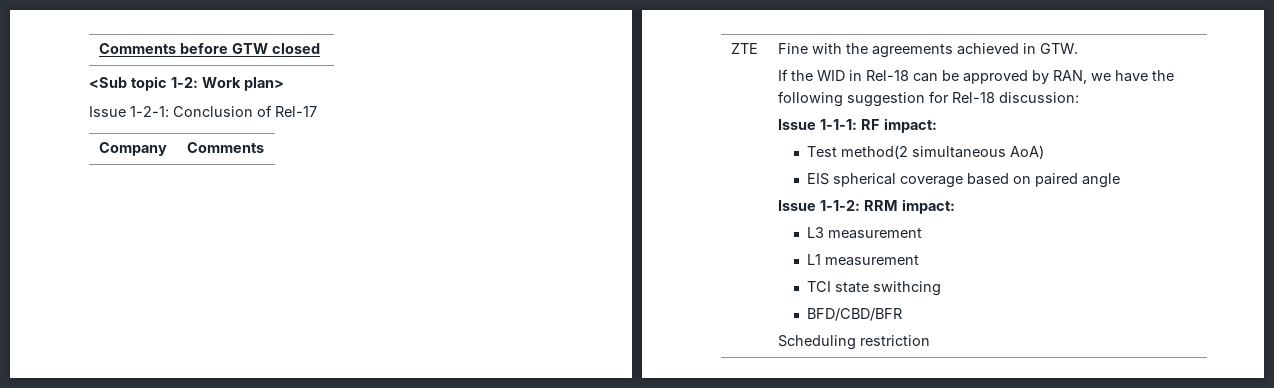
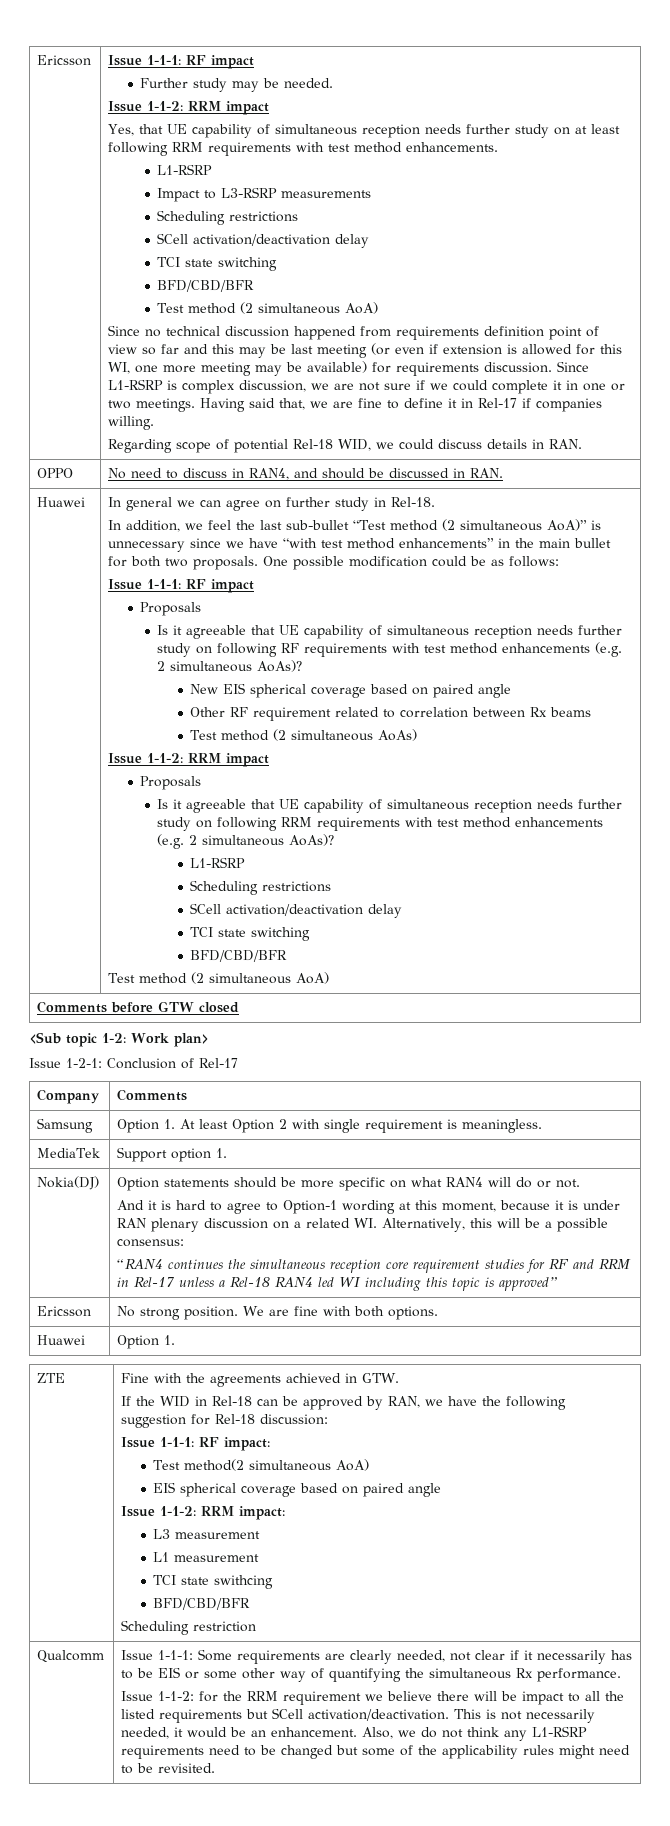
(98, 48) none -> [37,55,92,66] [108,55,255,69] [140,78,334,92] [108,101,270,115] [108,124,621,138] [108,142,499,156] [157,164,213,175] [157,187,372,202] [157,210,299,225] [157,233,370,248] [157,257,278,271] [157,280,255,292] [157,302,379,314] [108,325,600,340] [108,343,623,358] [108,361,590,376] [108,379,626,394] [108,398,603,412] [108,416,155,430] [108,439,583,453] [37,468,74,478] [108,468,504,480] [37,497,86,507] [108,497,436,511] [108,519,602,532] [108,538,612,552] [108,556,560,570] [108,579,255,593] [140,602,202,616] [157,625,623,639] [157,642,623,657] [157,660,303,672] [190,683,512,698] [190,707,592,721] [190,729,418,741] [108,753,270,767] [140,776,202,790] [157,799,623,813] [157,817,604,831] [157,834,335,849] [190,857,246,868] [190,880,332,895] [190,903,403,918] [190,927,311,941] [190,950,288,962] [108,972,330,984] Ericsson | Issue 1-1-1: RF impact // Further study may be needed. // Issue 1-1-2: RRM impact // Yes, that UE capability of simultaneous reception needs further study on at least following RRM requirements with test method enhancements. // L1-RSRP // Impact to L3-RSRP measurements // Scheduling restrictions // SCell activation/deactivation delay // TCI state switching // BFD/CBD/BFR // Test method (2 simultaneous AoA) // Since no technical discussion happened from requirements definition point of view so far and this may be last meeting (or even if extension is allowed for this WI, one more meeting may be available) for requirements discussion. Since L1-RSRP is complex discussion, we are not sure if we could complete it in one or two meetings. Having said that, we are fine to define it in Rel-17 if companies willing. // Regarding scope of potential Rel-18 WID, we could discuss details in RAN. // OPPO | No need to discuss in RAN4, and should be discussed in RAN. // Huawei | In general we can agree on further study in Rel-18. // In addition, we feel the last sub-bullet “Test method (2 simultaneous AoA)” is unnecessary since we have “with test method enhancements” in the main bullet for both two proposals. One possible modification could be as follows: // Issue 1-1-1: RF impact // Proposals // Is it agreeable that UE capability of simultaneous reception needs further study on following RF requirements with test method enhancements (e.g. 2 simultaneous AoAs)? // New EIS spherical coverage based on paired angle // Other RF requirement related to correlation between Rx beams // Test method (2 simultaneous AoAs) // Issue 1-1-2: RRM impact // Proposals // Is it agreeable that UE capability of simultaneous reception needs further study on following RRM requirements with test method enhancements (e.g. 2 simultaneous AoAs)? // L1-RSRP // Scheduling restrictions // SCell activation/deactivation delay // TCI state switching // BFD/CBD/BFR // Test method (2 simultaneous AoA) //
(264, 147) none -> [37,1118,94,1133] [117,1119,543,1133] [37,1148,101,1158] [117,1147,228,1162] [37,1176,100,1190] [117,1177,581,1191] [117,1200,621,1214] [117,1218,609,1232] [117,1239,185,1247] [117,1259,632,1273] [117,1277,558,1291] [37,1306,92,1317] [117,1306,439,1320] [37,1335,86,1345] [117,1335,176,1349] // Samsung | Option 1. At least Option 2 with single requirement is meaningless. // MediaTek | Support option 1. // Nokia(DJ) | Option statements should be more specific on what RAN4 will do or not. // And it is hard to agree to Option-1 wording at this moment, because it is under RAN plenary discussion on a related WI. Alternatively, this will be a possible consensus: // “RAN4 continues the simultaneous reception core requirement studies for RF and RRM in Rel-17 unless a Rel-18 RAN4 led WI including this topic is approved” // Ericsson | No strong position. We are fine with both options. // Huawei | Option 1.
(930, 340) none -> [37,1650,105,1663] [121,1649,633,1664] [121,1667,622,1682] [121,1691,625,1705] [121,1708,596,1723] [121,1726,588,1741] [121,1745,631,1759] [121,1763,216,1774] // Qualcomm | Issue 1-1-1: Some requirements are clearly needed, not clear if it necessarily has to be EIS or some other way of quantifying the simultaneous Rx performance. // Issue 1-1-2: for the RRM requirement we believe there will be impact to all the listed requirements but SCell activation/deactivation. This is not necessarily needed, it would be an enhancement. Also, we do not think any L1-RSRP requirements need to be changed but some of the applicability rules might need to be revisited.

